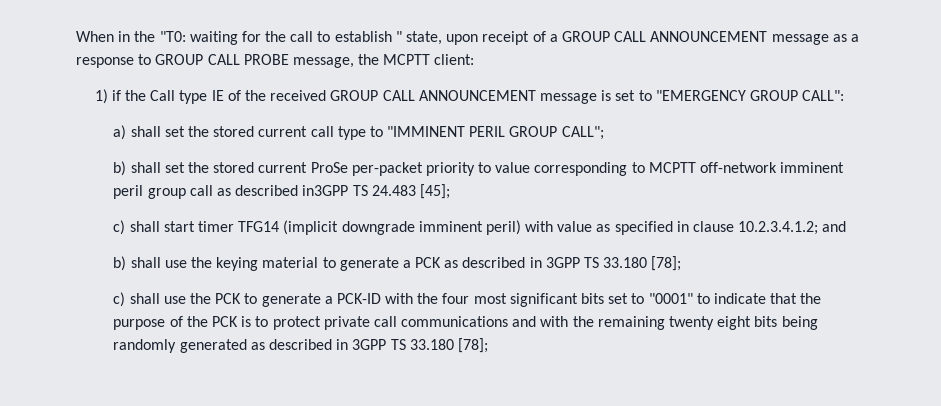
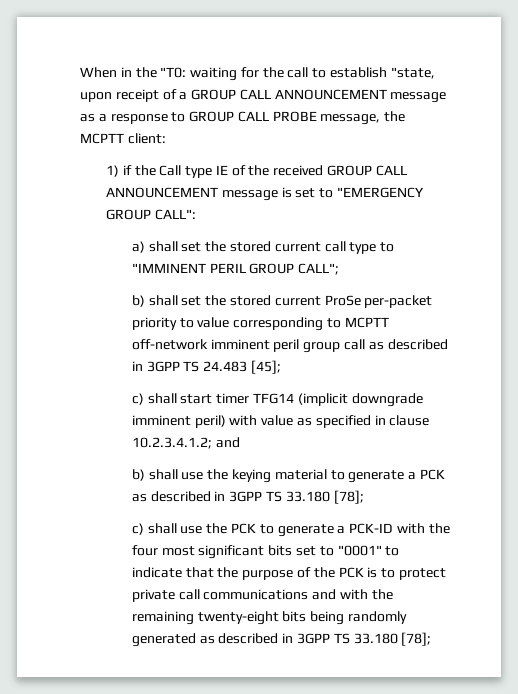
[395,31,443,45] " state, -> [390,67,435,79] "state,
[302,185,349,196] in3GPP -> [131,361,180,372] in 3GPP
[669,316,752,330] twenty eight -> [197,611,279,625] twenty-eight

